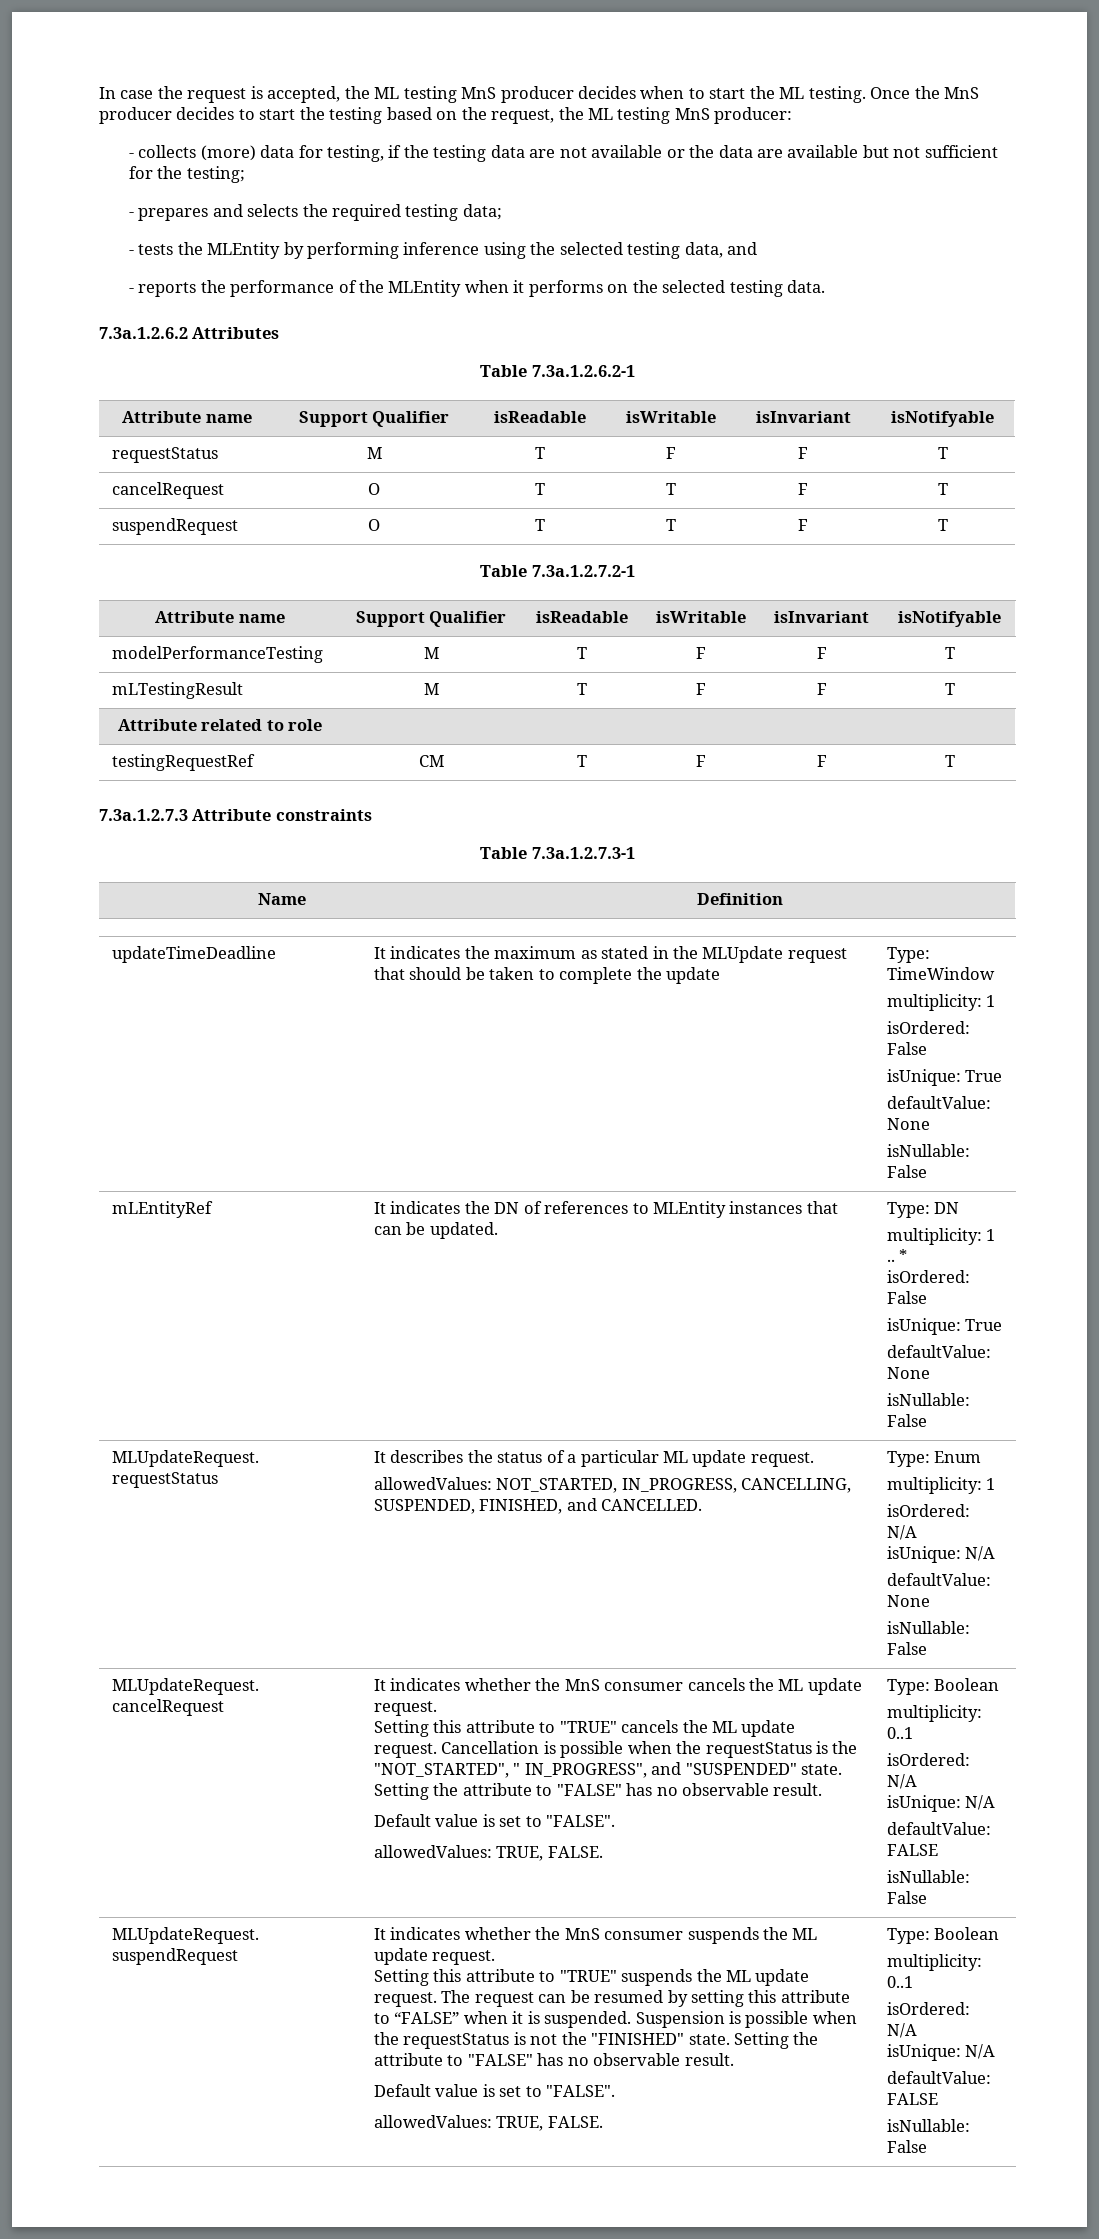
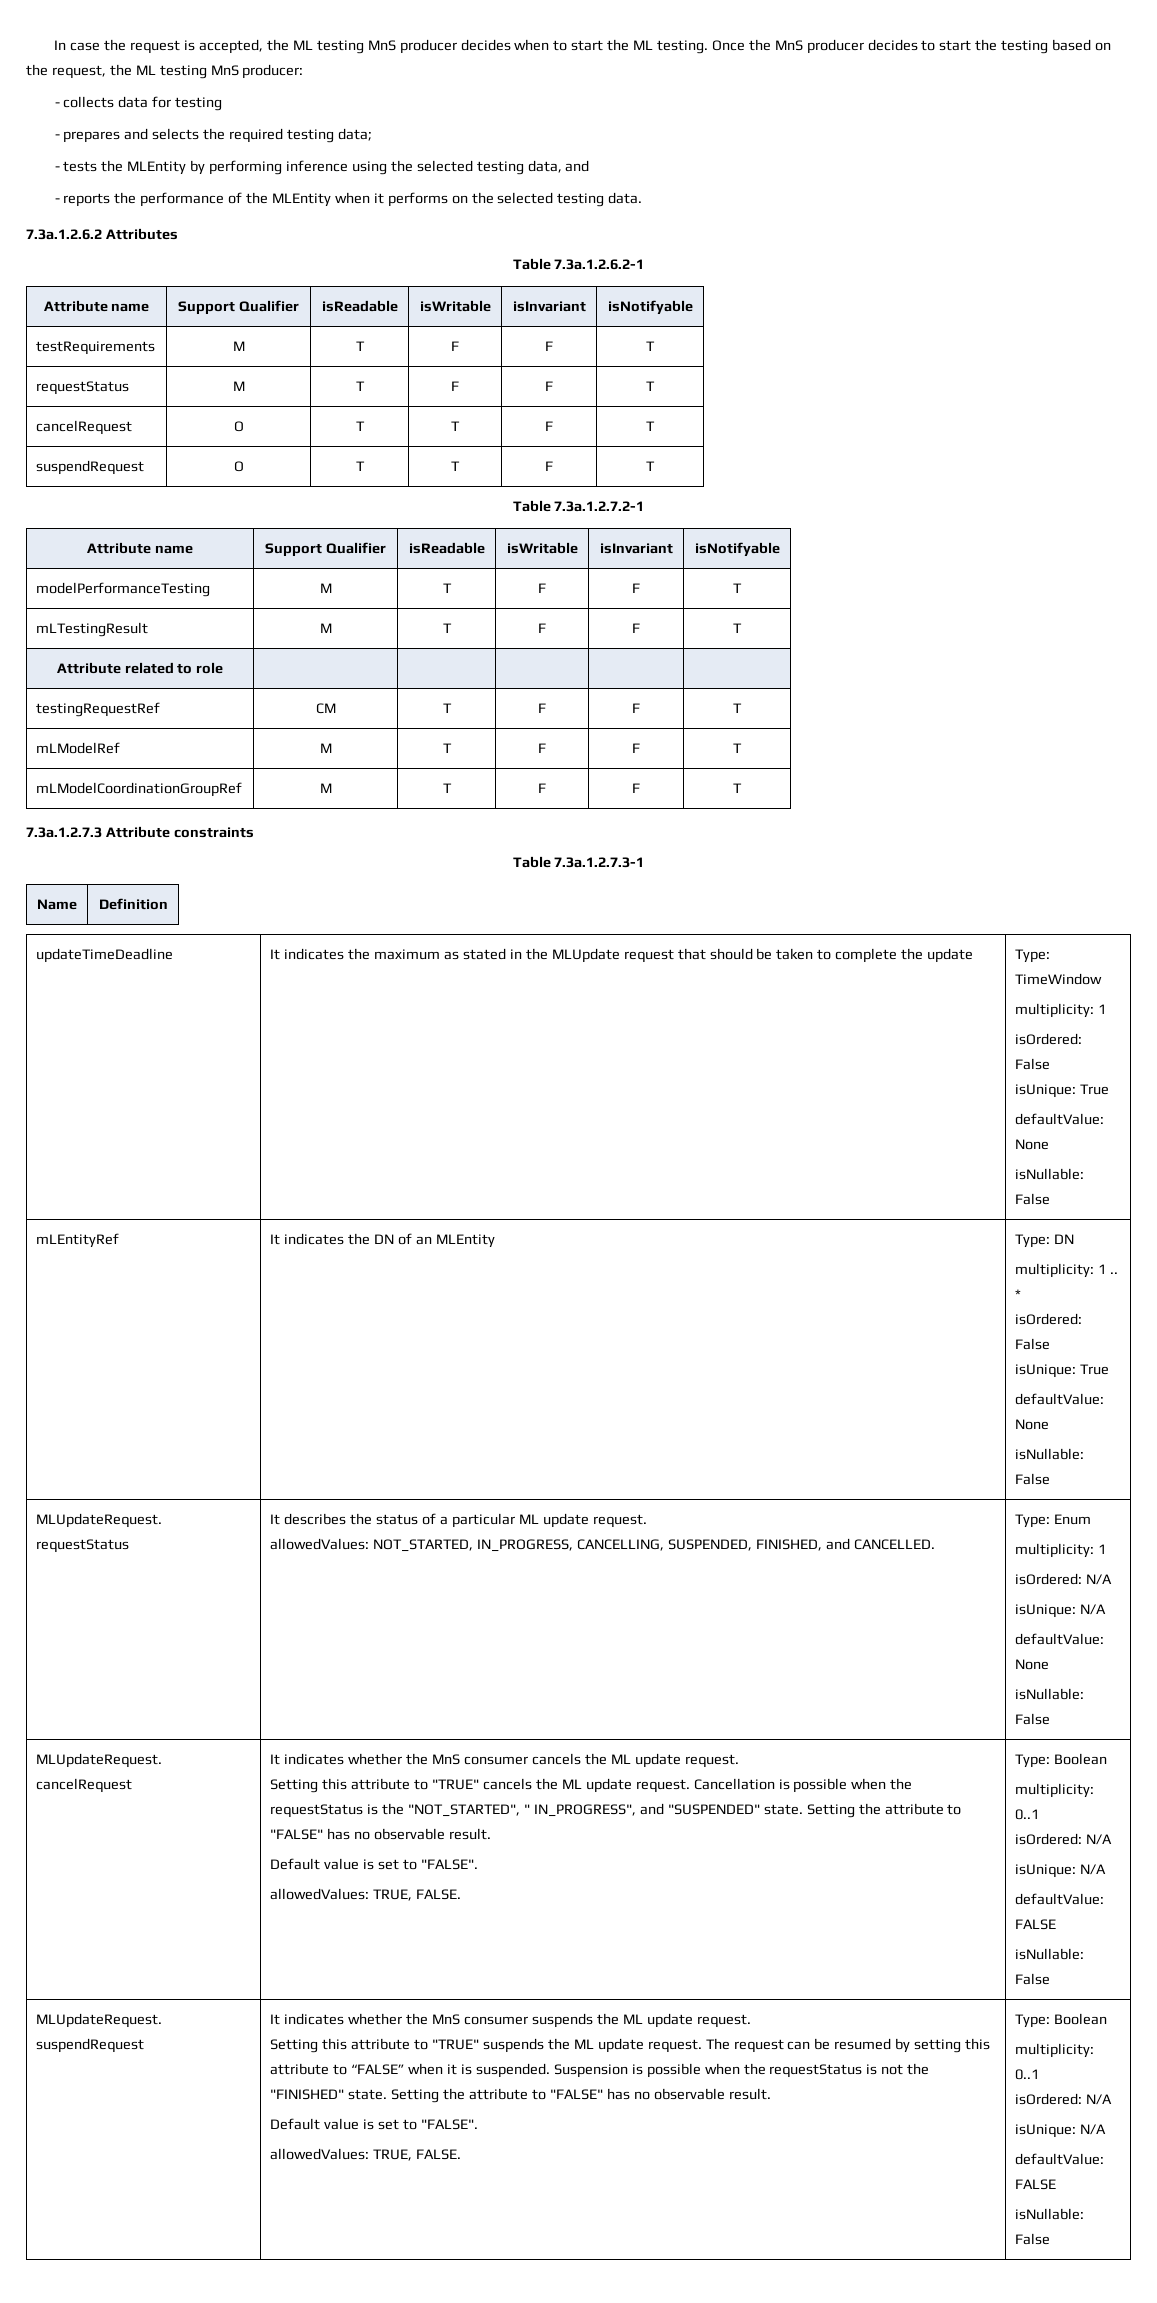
[200,145,256,161] (more) -> (115, 102) none
[326,145,998,162] [128,166,245,183] testing, if the testing data are not available or the data are available but not sufficient for the testing; -> [175,97,223,111] testing
(994, 419) none -> [36,341,156,355] [232,341,245,351] [355,341,365,351] [451,341,459,351] [545,341,553,351] [646,341,655,351] // testRequirements | M | T | F | F | T
(955, 761) none -> [36,742,121,754] [319,743,332,753] [442,743,452,753] [538,743,546,753] [632,743,640,753] [733,743,742,753] [36,782,243,797] [319,783,332,793] [442,783,452,793] [538,783,546,793] [632,783,640,793] [733,783,742,793] // mLModelRef | M | T | F | F | T // mLModelCoordinationGroupRef | M | T | F | F | T
[544,1201,838,1218] [373,1222,498,1239] references to MLEntity instances that can be updated. -> [416,1234,495,1248] an MLEntity

